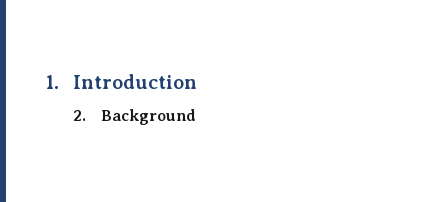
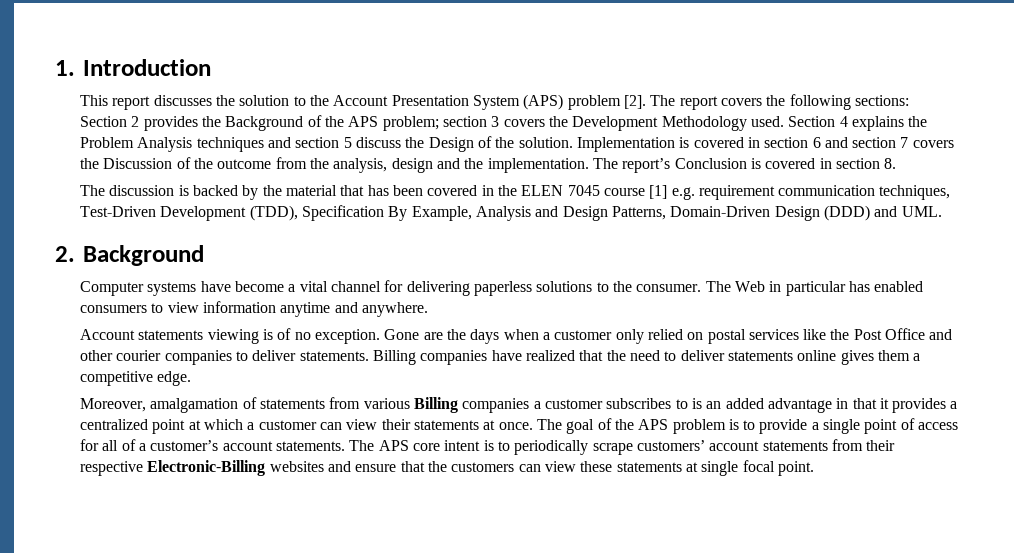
[73,109,197,125] 2. Background -> [80,94,909,110] [80,115,928,131] [80,136,954,152] [80,157,897,173] [80,185,951,200] [80,205,942,221] [55,245,204,266] [80,280,924,296] [80,301,428,317] [80,328,953,344] [80,350,921,365] [80,371,192,386] [80,397,958,413] [80,418,959,434] [80,439,896,455] [80,460,814,476] This report discusses the solution to the Account Presentation System (APS) problem [2]. The report covers the following sections: Section 2 provides the Background of the APS problem; section 3 covers the Development Methodology used. Section 4 explains the Problem Analysis techniques and section 5 discuss the Design of the solution. Implementation is covered in section 6 and section 7 covers the Discussion of the outcome from the analysis, design and the implementation. The report’s Conclusion is covered in section 8. // The discussion is backed by the material that has been covered in the ELEN 7045 course [1] e.g. requirement communication techniques, Test-Driven Development (TDD), Specification By Example, Analysis and Design Patterns, Domain-Driven Design (DDD) and UML. // 2. Background // Computer systems have become a vital channel for delivering paperless solutions to the consumer. The Web in particular has enabled consumers to view information anytime and anywhere. // Account statements viewing is of no exception. Gone are the days when a customer only relied on postal services like the Post Office and other courier companies to deliver statements. Billing companies have realized that the need to deliver statements online gives them a competitive edge. // Moreover, amalgamation of statements from various Billing companies a customer subscribes to is an added advantage in that it provides a centralized point at which a customer can view their statements at once. The goal of the APS problem is to provide a single point of access for all of a customer’s account statements. The APS core intent is to periodically scrape customers’ account statements from their respective Electronic-Billing websites and ensure that the customers can view these statements at single focal point.

